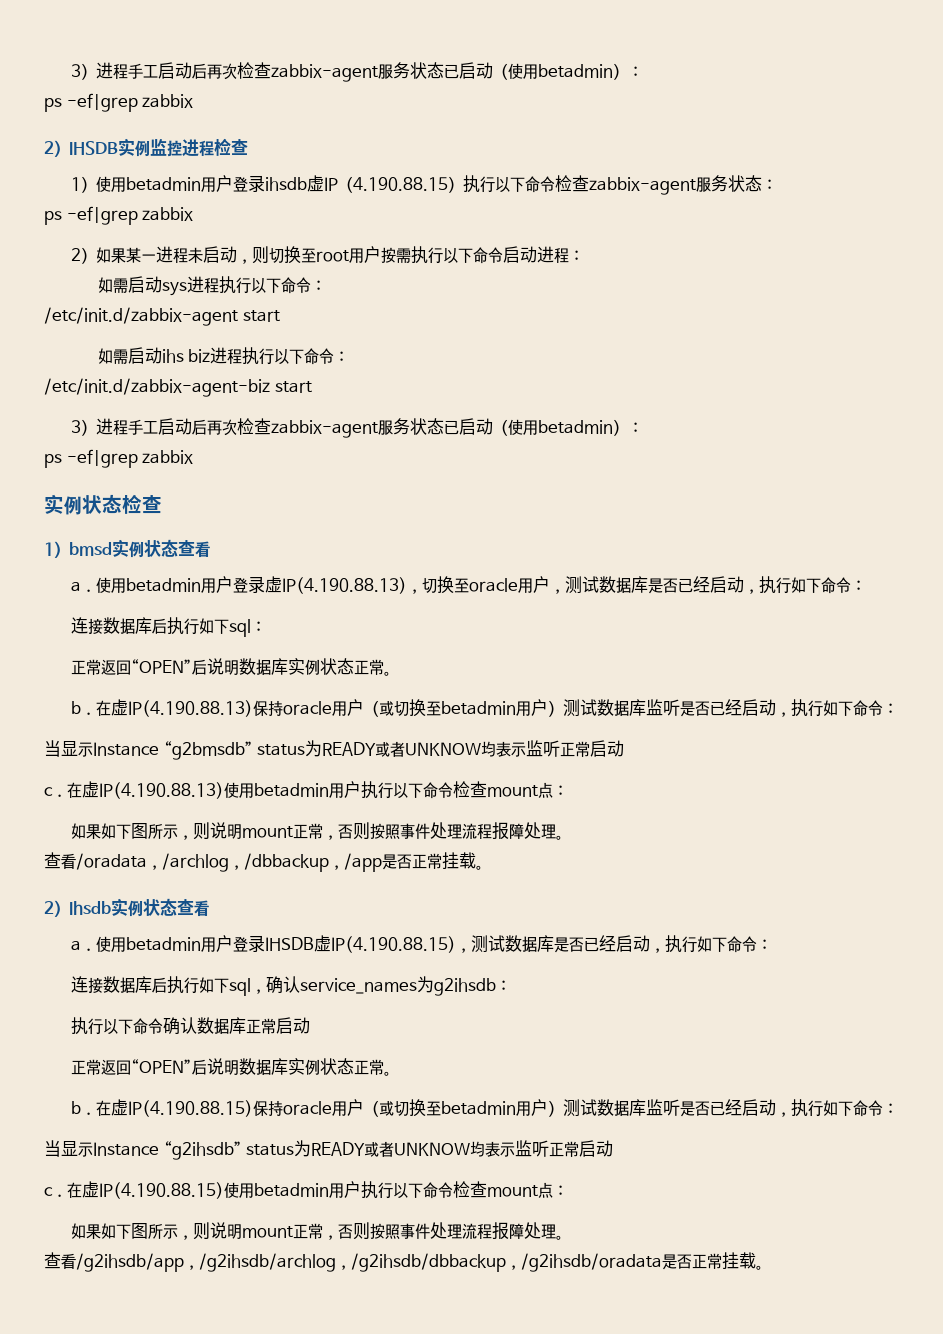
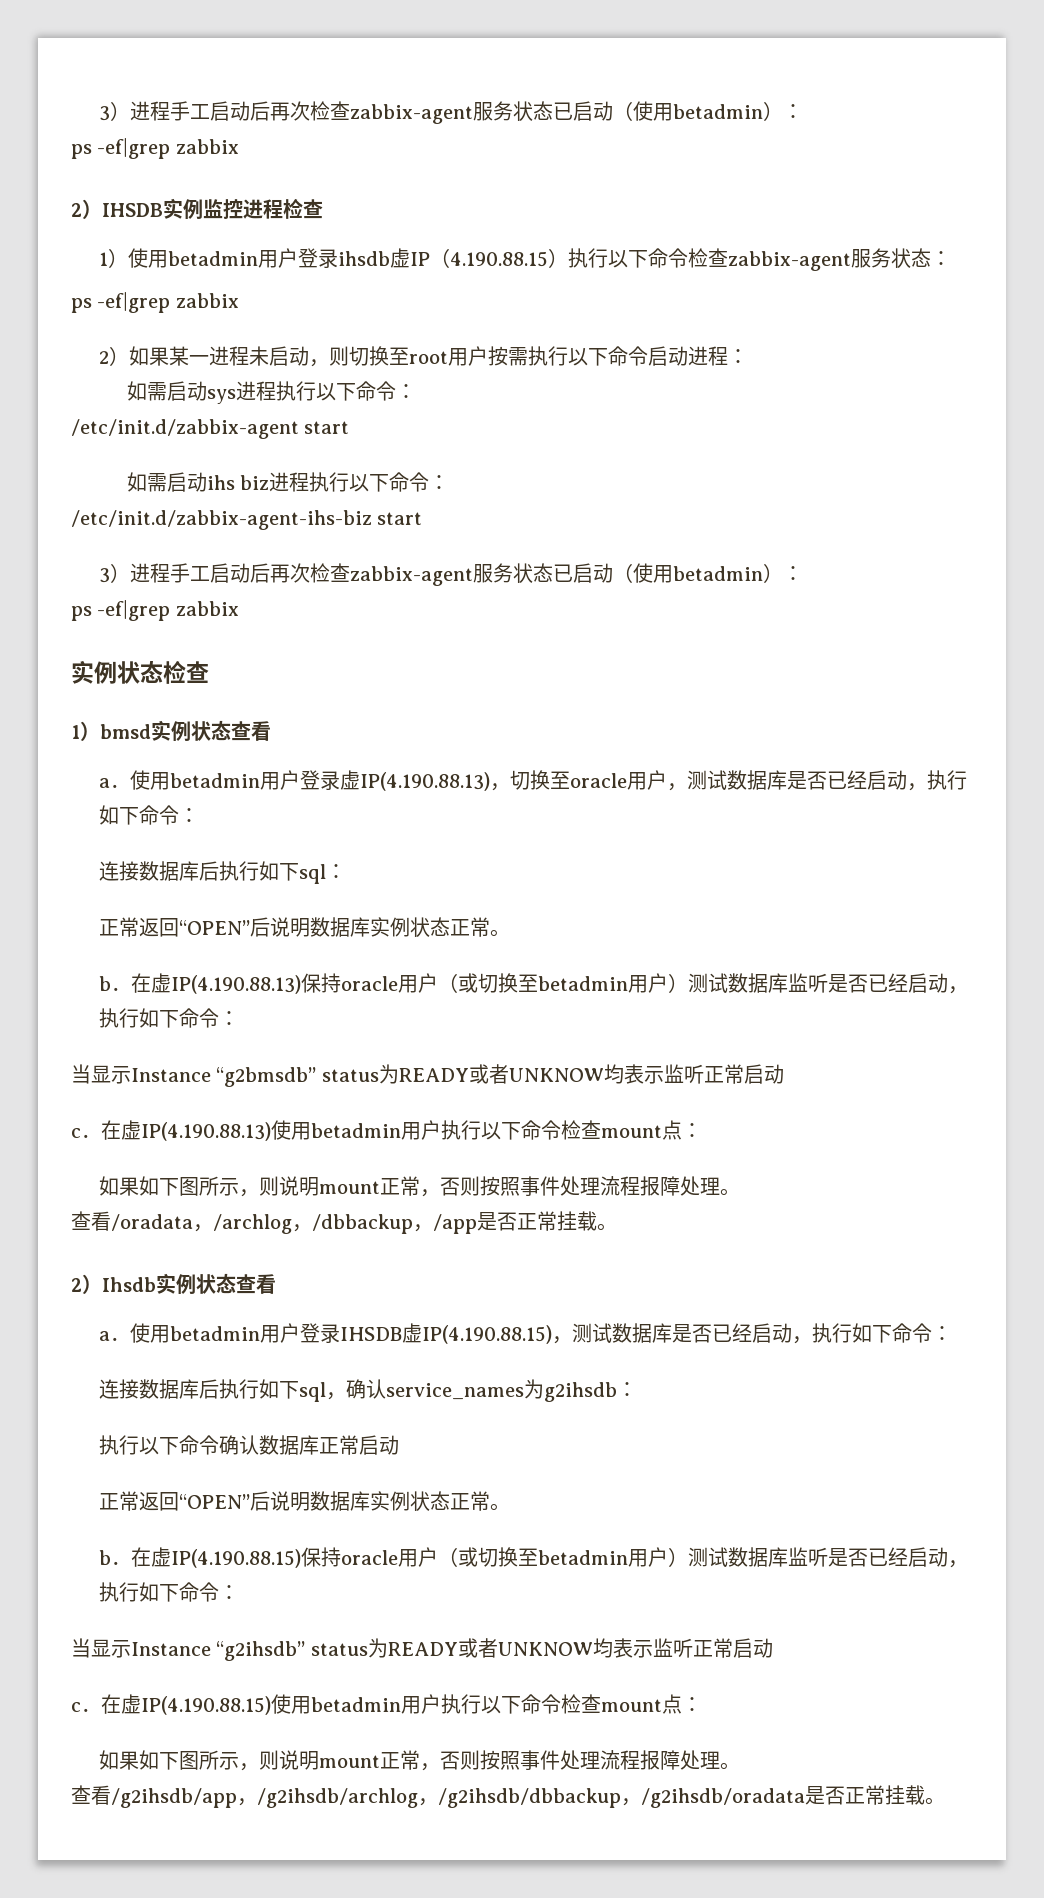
[44,378,270,397] /etc/init.d/zabbix-agent-biz -> [71,510,372,530] /etc/init.d/zabbix-agent-ihs-biz

